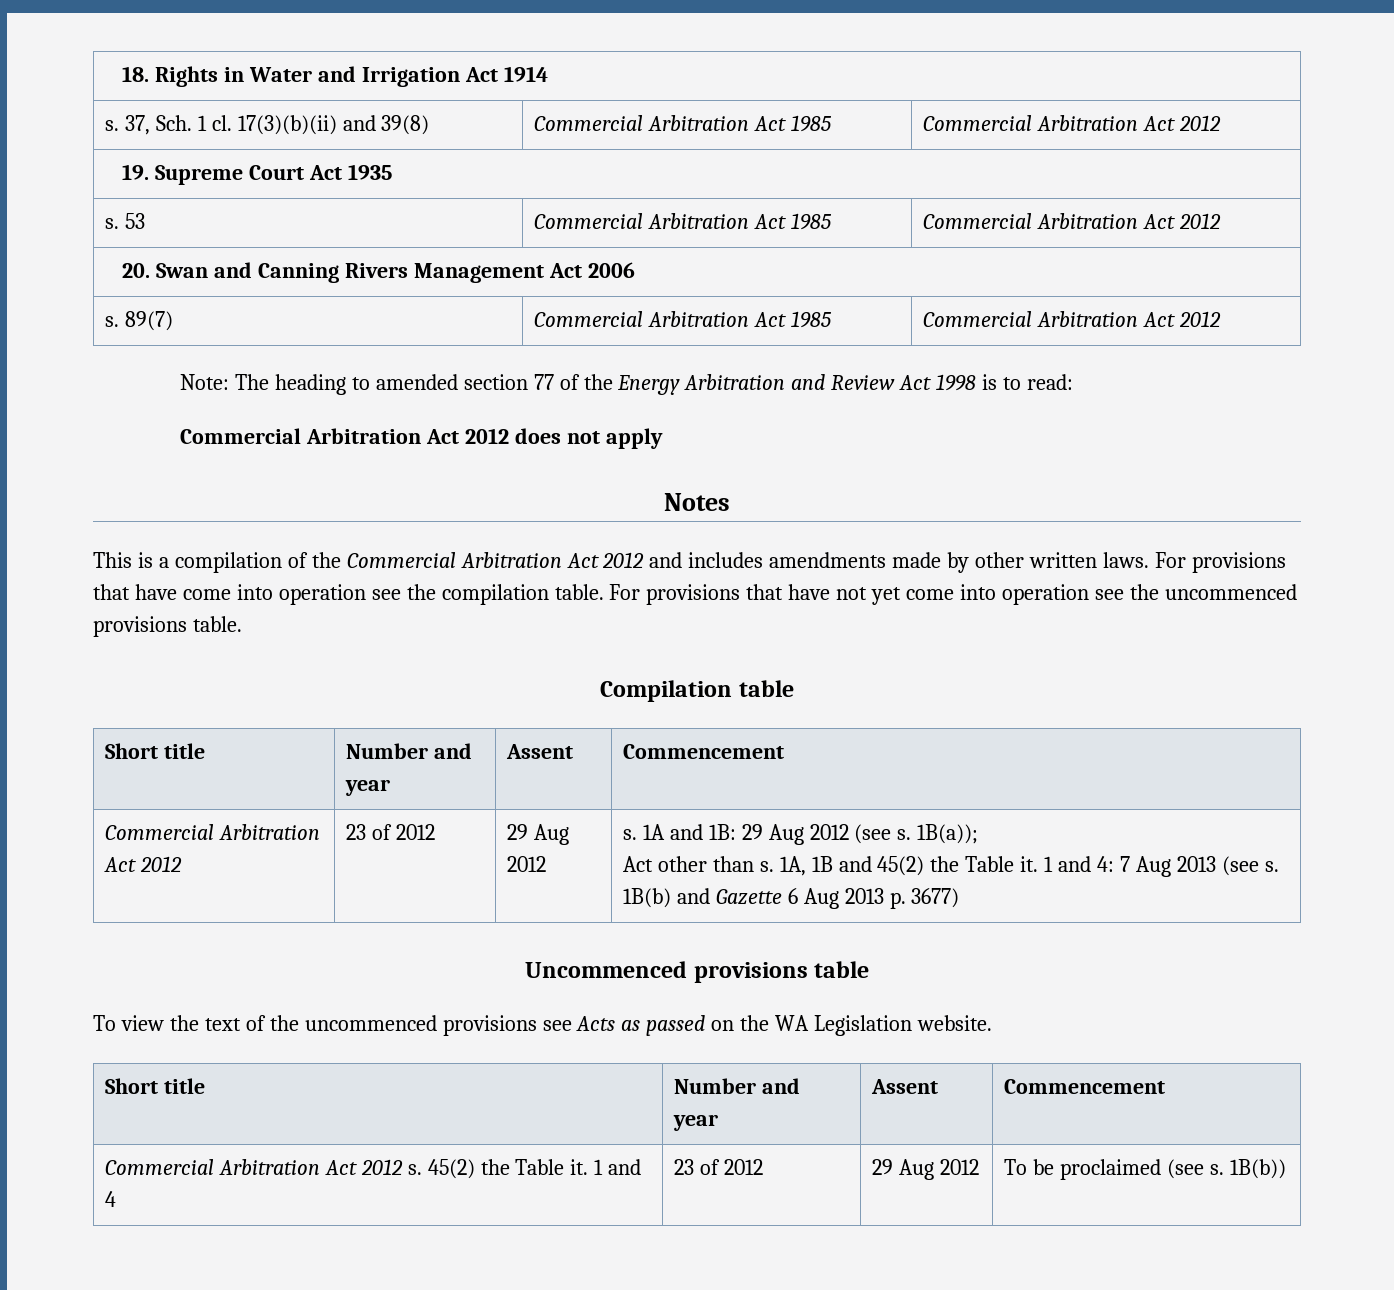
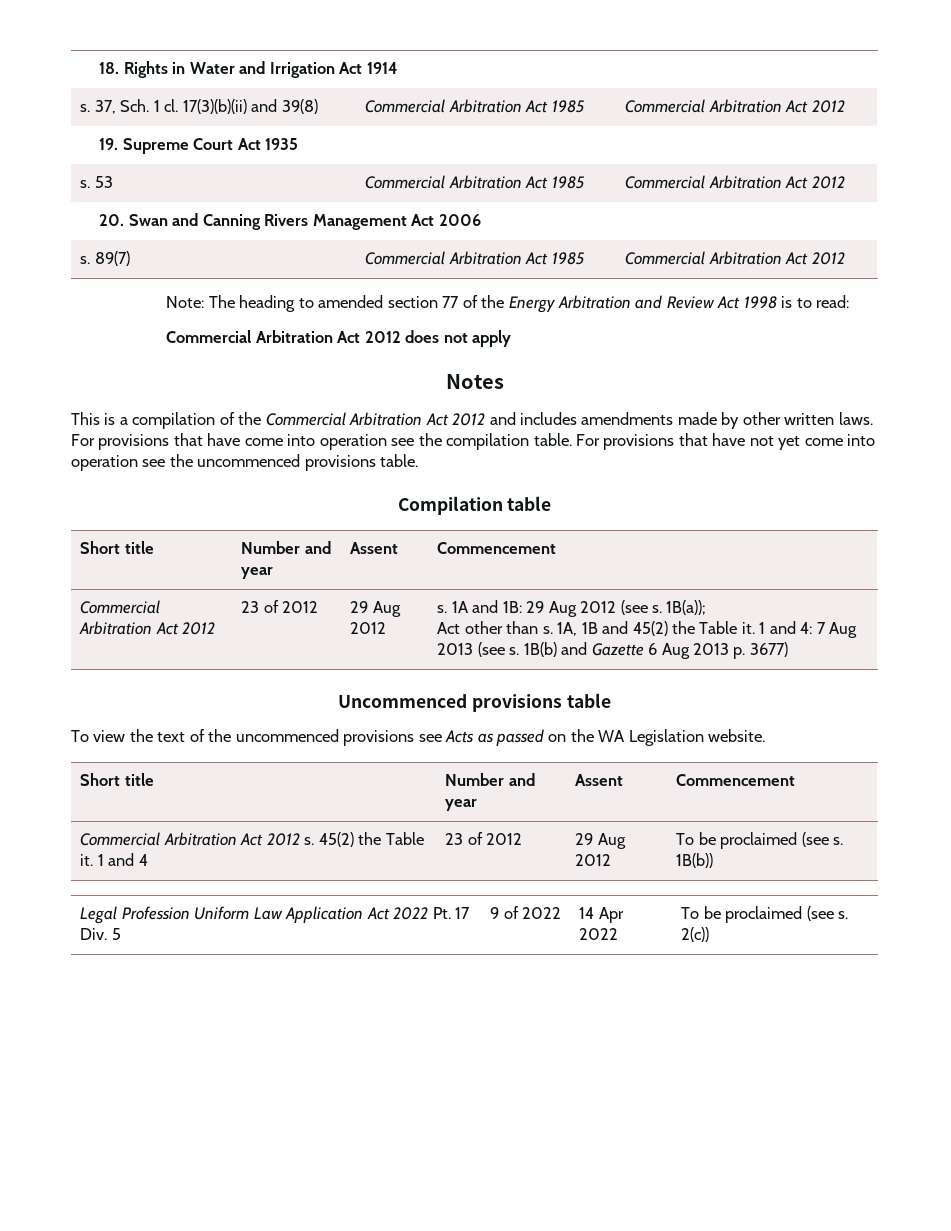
(1286, 1169) none -> [80,906,470,924] [80,928,121,940] [490,906,562,919] [579,907,624,923] [579,928,619,940] [681,906,849,923] [681,927,710,942] // Legal Profession Uniform Law Application Act 2022 Pt. 17 Div. 5 | 9 of 2022 | 14 Apr 2022 | To be proclaimed (see s. 2(c))

